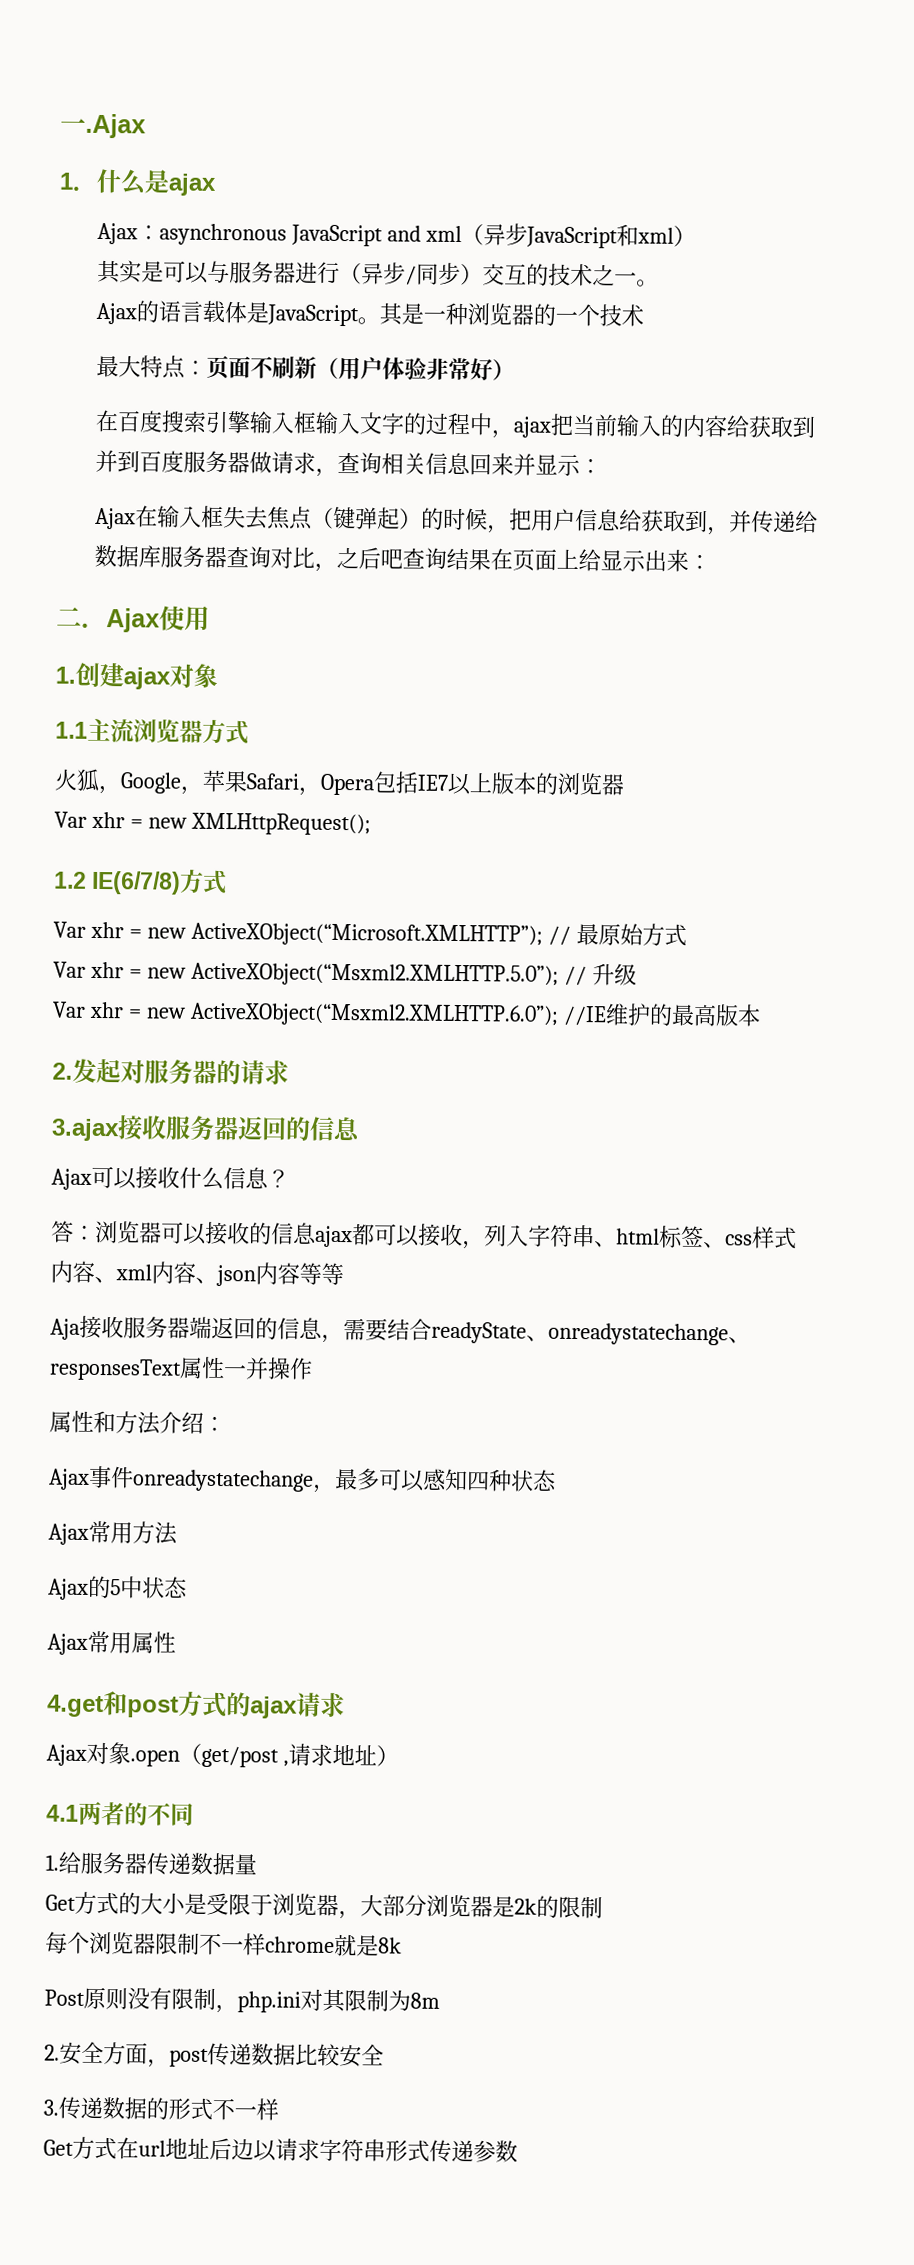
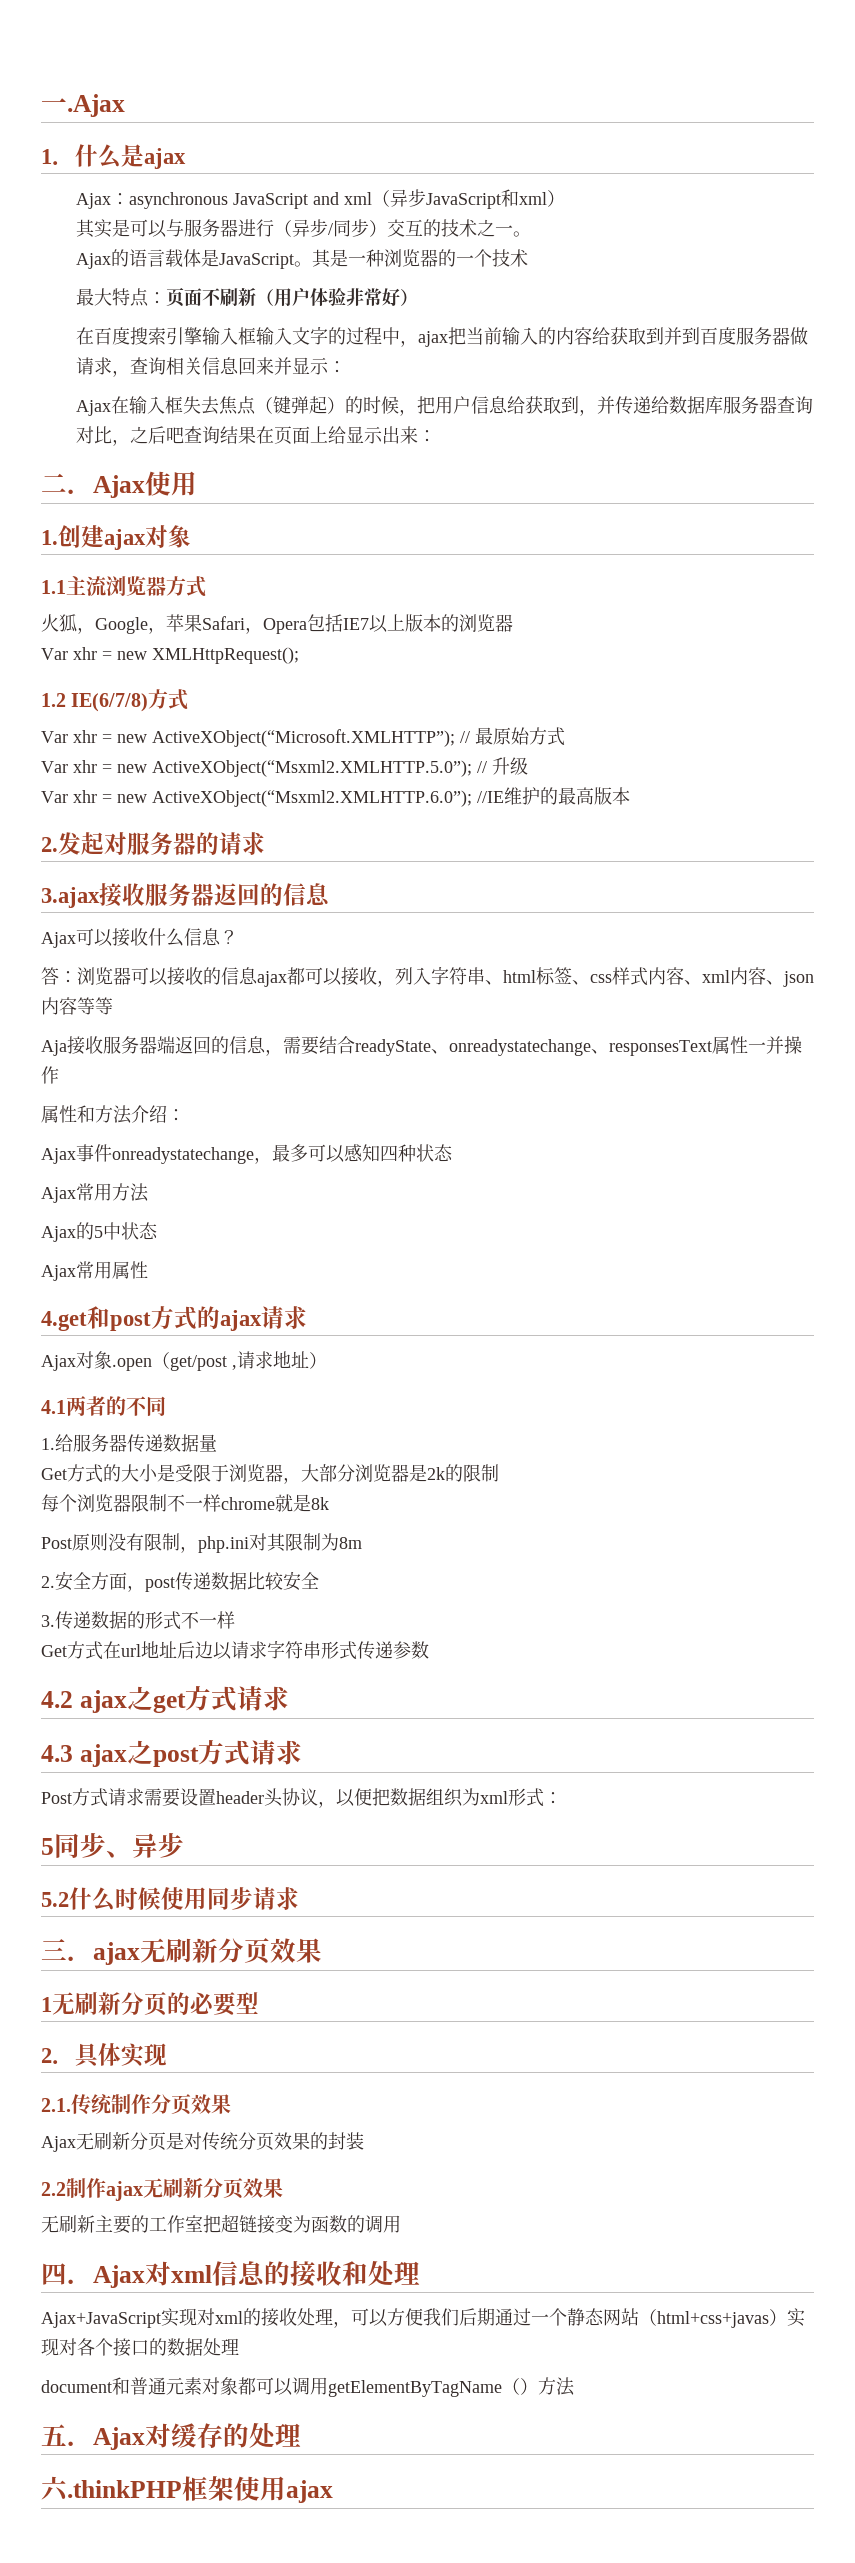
(518, 2151) none -> [41,1686,289,1713] [41,1740,302,1767] [41,1788,562,1808] [41,1833,184,1858] [41,1887,299,1912] [41,1938,322,1965] [41,1992,259,2016] [41,2043,167,2068] [41,2094,231,2115] [41,2132,364,2152] [41,2177,283,2201] [41,2214,401,2234] [41,2260,420,2288] [41,2308,805,2328] [41,2338,239,2357] [41,2377,575,2397] [41,2422,301,2450] [41,2476,333,2503] // 4.2 ajax之get方式请求 // 4.3 ajax之post方式请求 // Post方式请求需要设置header头协议，以便把数据组织为xml形式： // 5同步、异步 // 5.2什么时候使用同步请求 // 三．ajax无刷新分页效果 // 1无刷新分页的必要型 // 2．具体实现 // 2.1.传统制作分页效果 // Ajax无刷新分页是对传统分页效果的封装 // 2.2制作ajax无刷新分页效果 // 无刷新主要的工作室把超链接变为函数的调用 // 四．Ajax对xml信息的接收和处理 // Ajax+JavaScript实现对xml的接收处理，可以方便我们后期通过一个静态网站（html+css+javas）实现对各个接口的数据处理 // document和普通元素对象都可以调用getElementByTagName（）方法 // 五．Ajax对缓存的处理 // 六.thinkPHP框架使用ajax

